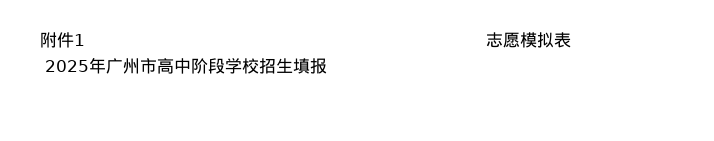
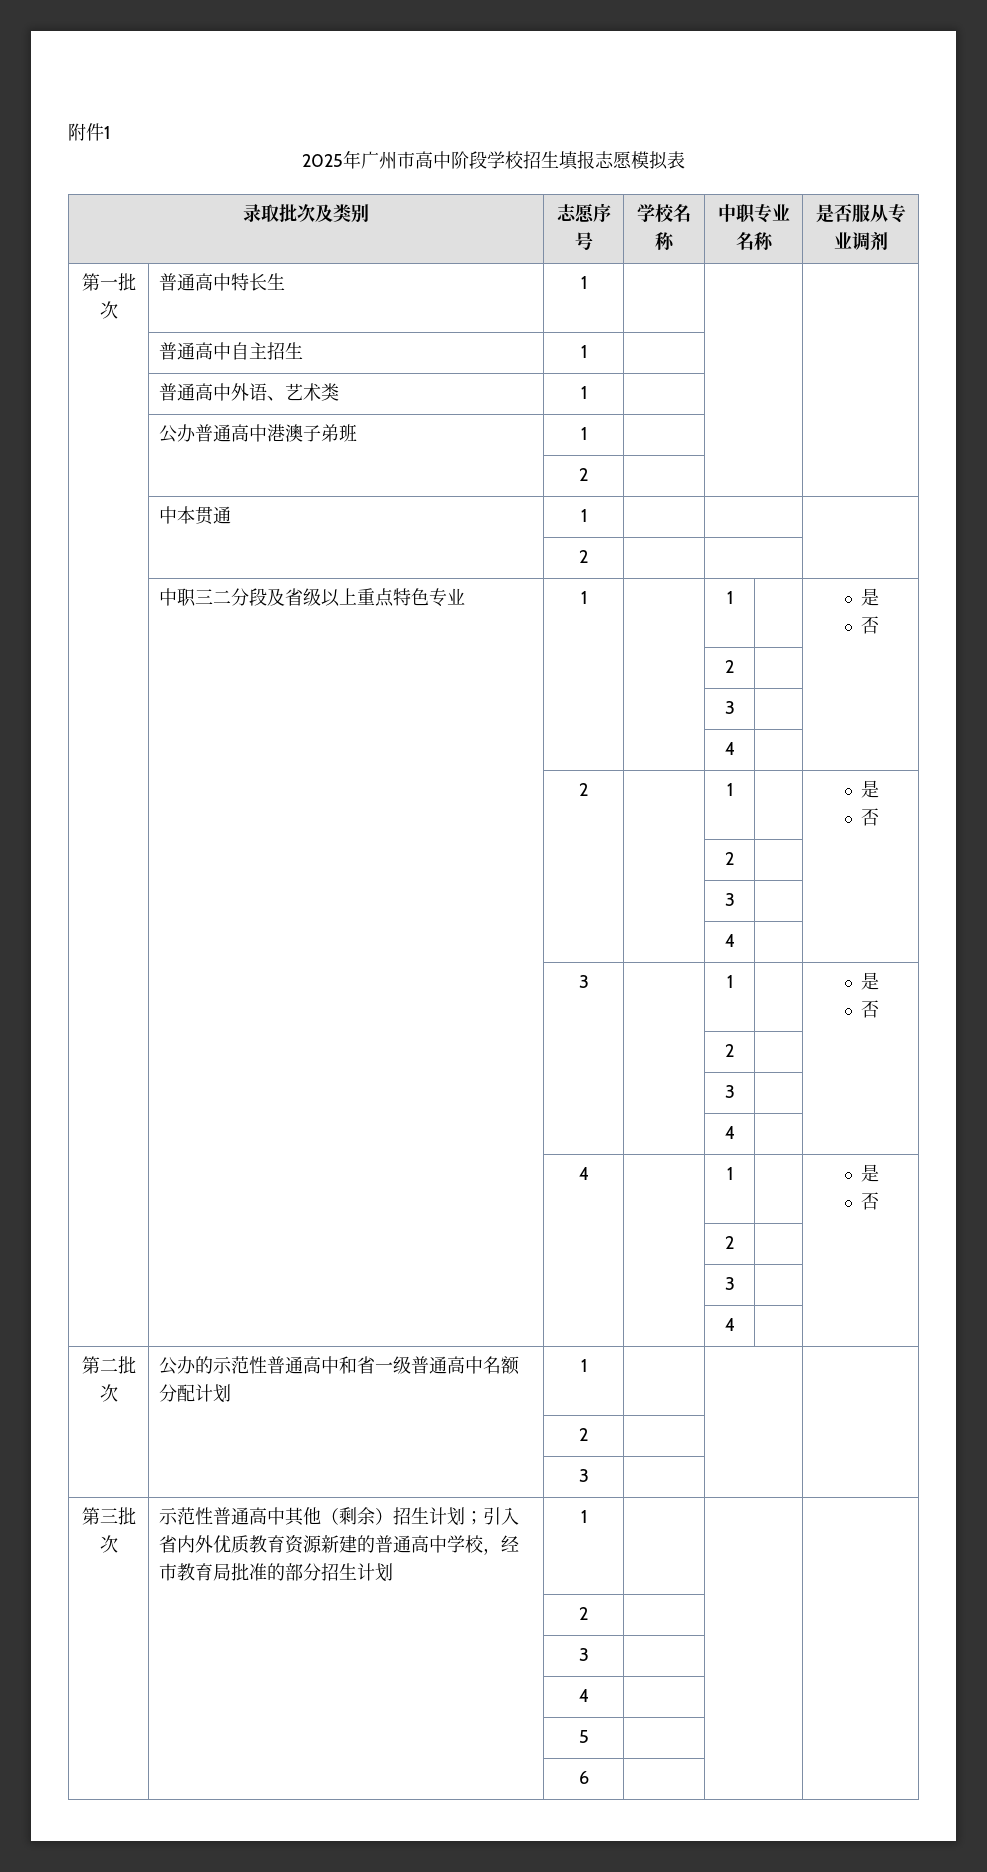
(571, 40) none -> [243,204,369,223] [556,203,611,223] [574,232,593,250] [637,204,691,222] [655,232,675,250] [717,203,790,224] [735,232,774,250] [815,203,906,223] [833,232,888,250] [81,273,136,291] [99,301,118,319] [159,273,286,291] [580,276,587,289] [159,342,304,360] [580,345,587,358] [159,383,340,401] [580,386,587,399] [159,424,358,443] [580,427,587,440] [579,468,588,481] [159,506,232,525] [580,509,587,522] [579,550,588,563] [159,588,466,607] [580,591,587,604] [726,591,733,604] [861,588,880,606] [861,616,880,634] [725,660,734,673] [724,701,735,714] [724,742,735,755] [579,783,588,796] [726,783,733,796] [861,780,880,798] [861,808,880,826] [725,852,734,865] [724,893,735,906] [724,934,735,947] [578,975,589,988] [726,975,733,988] [861,972,880,990] [861,1000,880,1018] [725,1044,734,1057] [724,1085,735,1098] [724,1126,735,1139] [578,1167,589,1180] [726,1167,733,1180] [861,1164,880,1182] [861,1192,880,1210] [725,1236,734,1249] [724,1277,735,1290] [724,1318,735,1331] [81,1356,136,1374] [99,1384,118,1402] [159,1356,521,1375] [159,1384,232,1403] [580,1359,587,1372] [579,1428,588,1441] [578,1469,589,1482] [81,1507,136,1525] [99,1535,118,1553] [159,1507,520,1526] [159,1535,520,1555] [159,1563,394,1582] [580,1510,587,1523] [579,1607,588,1620] [578,1648,589,1661] [578,1689,589,1702] [578,1730,589,1743] [578,1771,589,1784] // 录取批次及类别 | 志愿序号 | 学校名称 | 中职专业名称 | 是否服从专业调剂 // 第一批次 | 普通高中特长生 | 1 | | | // | 普通高中自主招生 | 1 | | | // | 普通高中外语、艺术类 | 1 | | | // | 公办普通高中港澳子弟班 | 1 | | | // | | 2 | | | // | 中本贯通 | 1 | | | // | | 2 | | | // | 中职三二分段及省级以上重点特色专业 | 1 | | 1 | | 是 // 否 // | | | | 2 | | // | | | | 3 | | // | | | | 4 | | // | | 2 | | 1 | | 是 // 否 // | | | | 2 | | // | | | | 3 | | // | | | | 4 | | // | | 3 | | 1 | | 是 // 否 // | | | | 2 | | // | | | | 3 | | // | | | | 4 | | // | | 4 | | 1 | | 是 // 否 // | | | | 2 | | // | | | | 3 | | // | | | | 4 | | // 第二批次 | 公办的示范性普通高中和省一级普通高中名额分配计划 | 1 | | | // | | 2 | | | // | | 3 | | | // 第三批次 | 示范性普通高中其他（剩余）招生计划；引入省内外优质教育资源新建的普通高中学校，经市教育局批准的部分招生计划 | 1 | | | // | | 2 | | | // | | 3 | | | // | | 4 | | | // | | 5 | | | // | | 6 | | |

